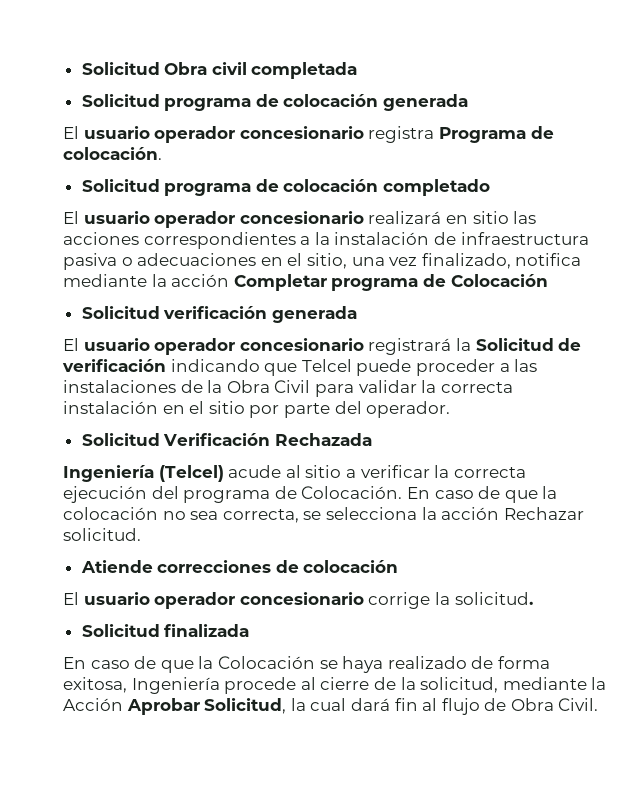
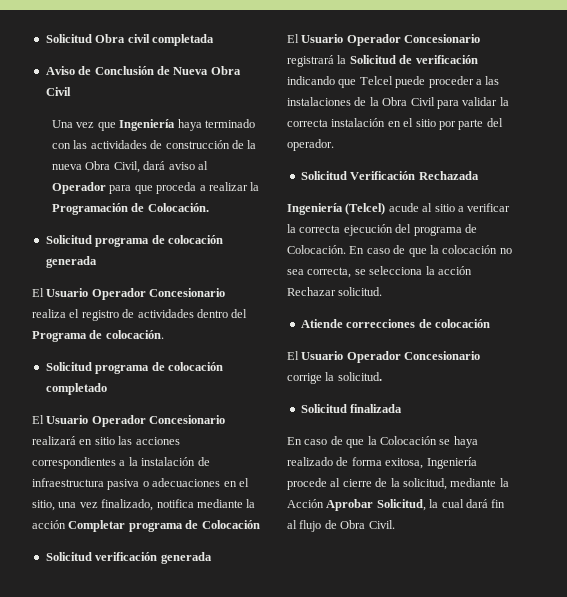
(358, 70) none -> [45,66,241,75] [45,87,71,96] [52,119,255,131] [52,140,257,149] [52,161,208,173] [52,182,260,194] [52,203,209,215] // Aviso de Conclusión de Nueva Obra Civil // Una vez que Ingeniería haya terminado con las actividades de construcción de la nueva Obra Civil, dará aviso al Operador para que proceda a realizar la Programación de Colocación.
[83,126,435,143] usuario operador concesionario registra -> [46,288,226,300] [32,309,248,321] Usuario Operador Concesionario realiza el registro de actividades dentro del
[83,211,364,228] usuario operador concesionario -> [46,415,226,427] Usuario Operador Concesionario
[83,338,364,355] usuario operador concesionario -> [301,34,481,46] Usuario Operador Concesionario
[83,592,364,609] usuario operador concesionario -> [301,351,481,363] Usuario Operador Concesionario

